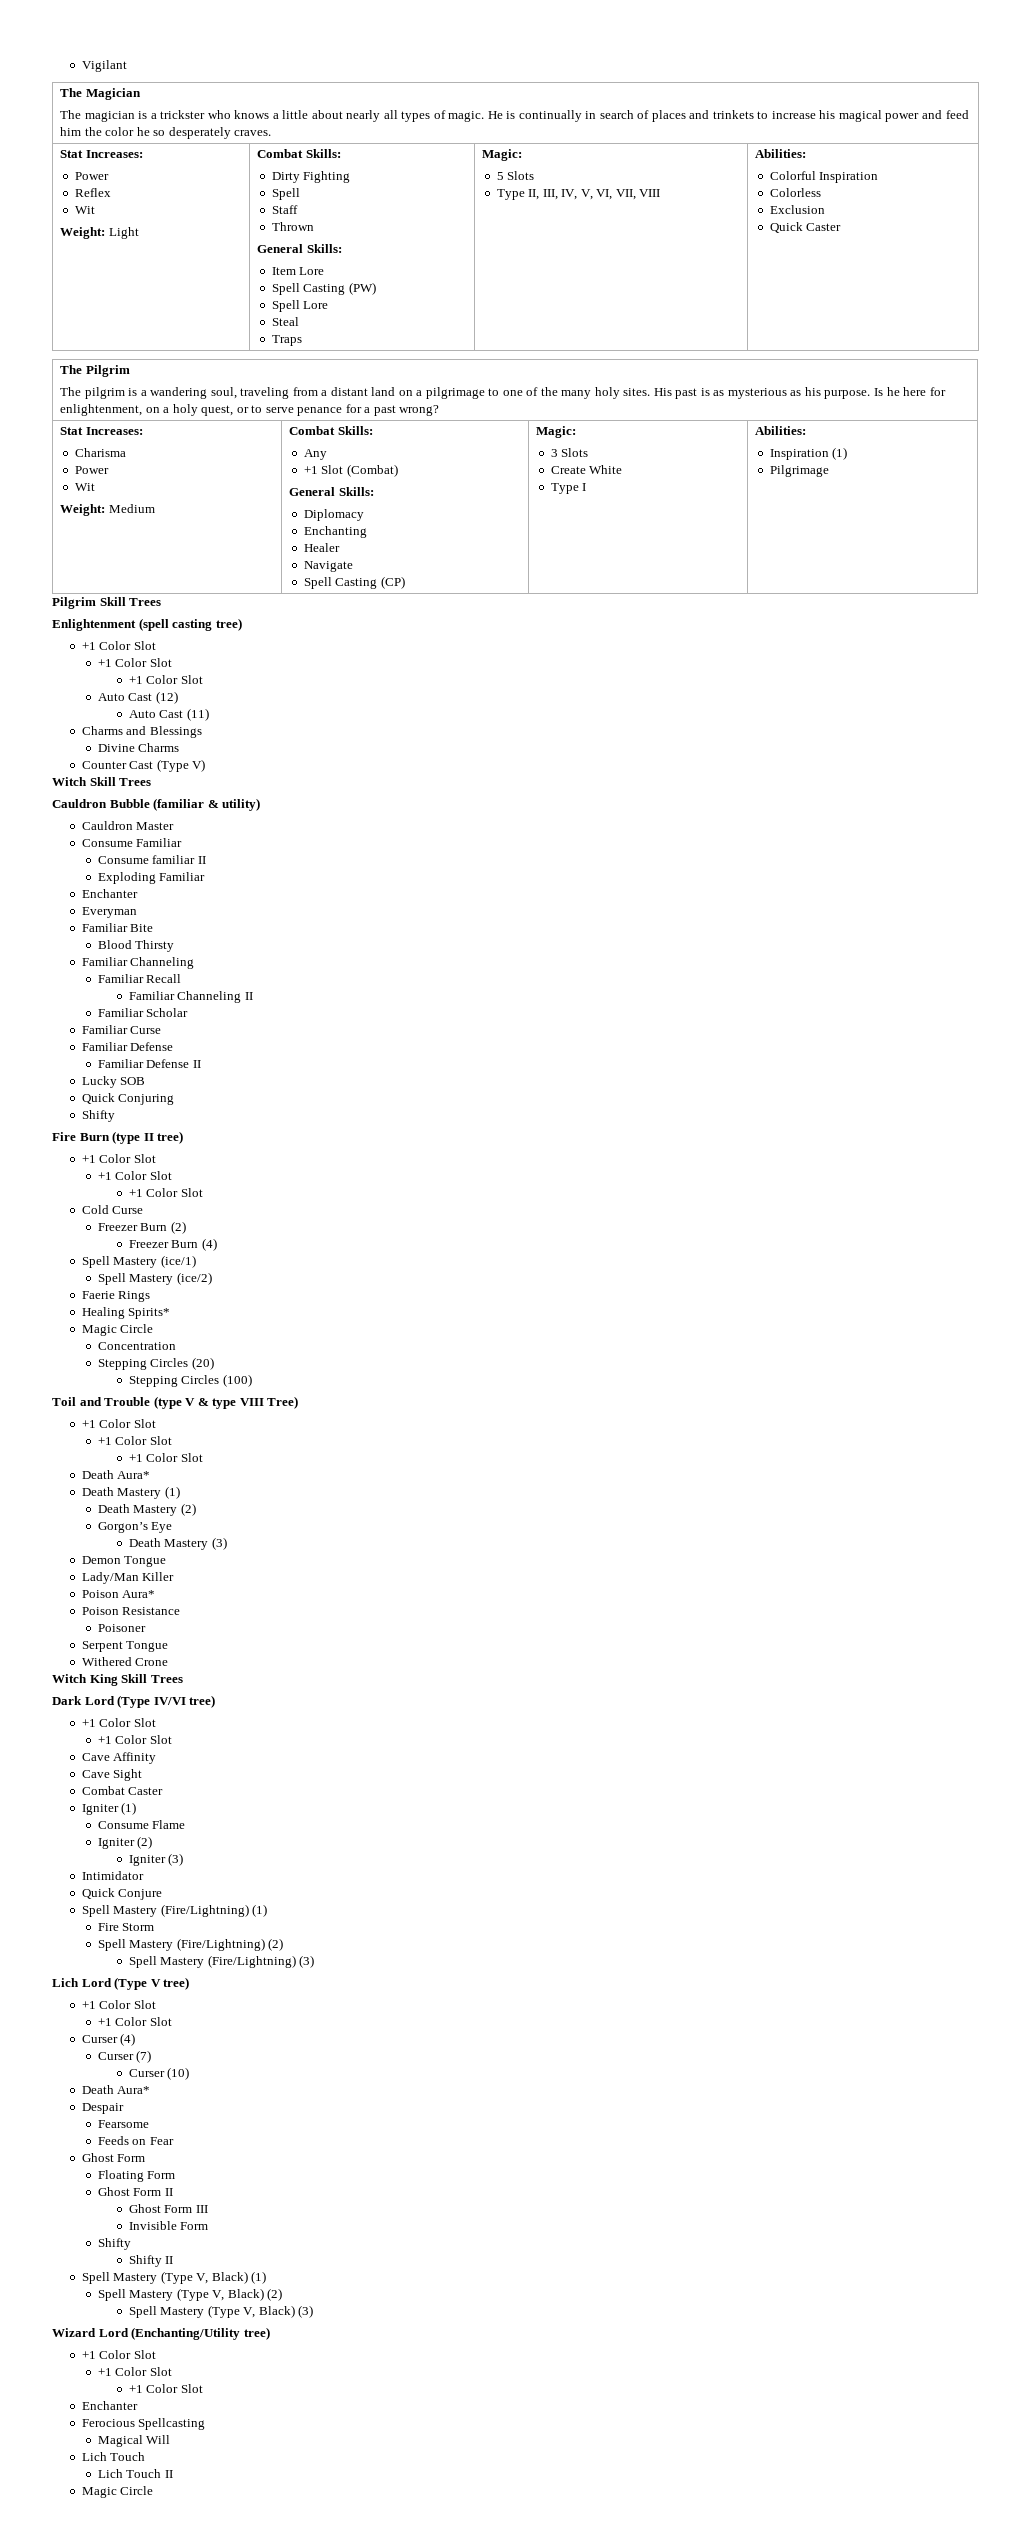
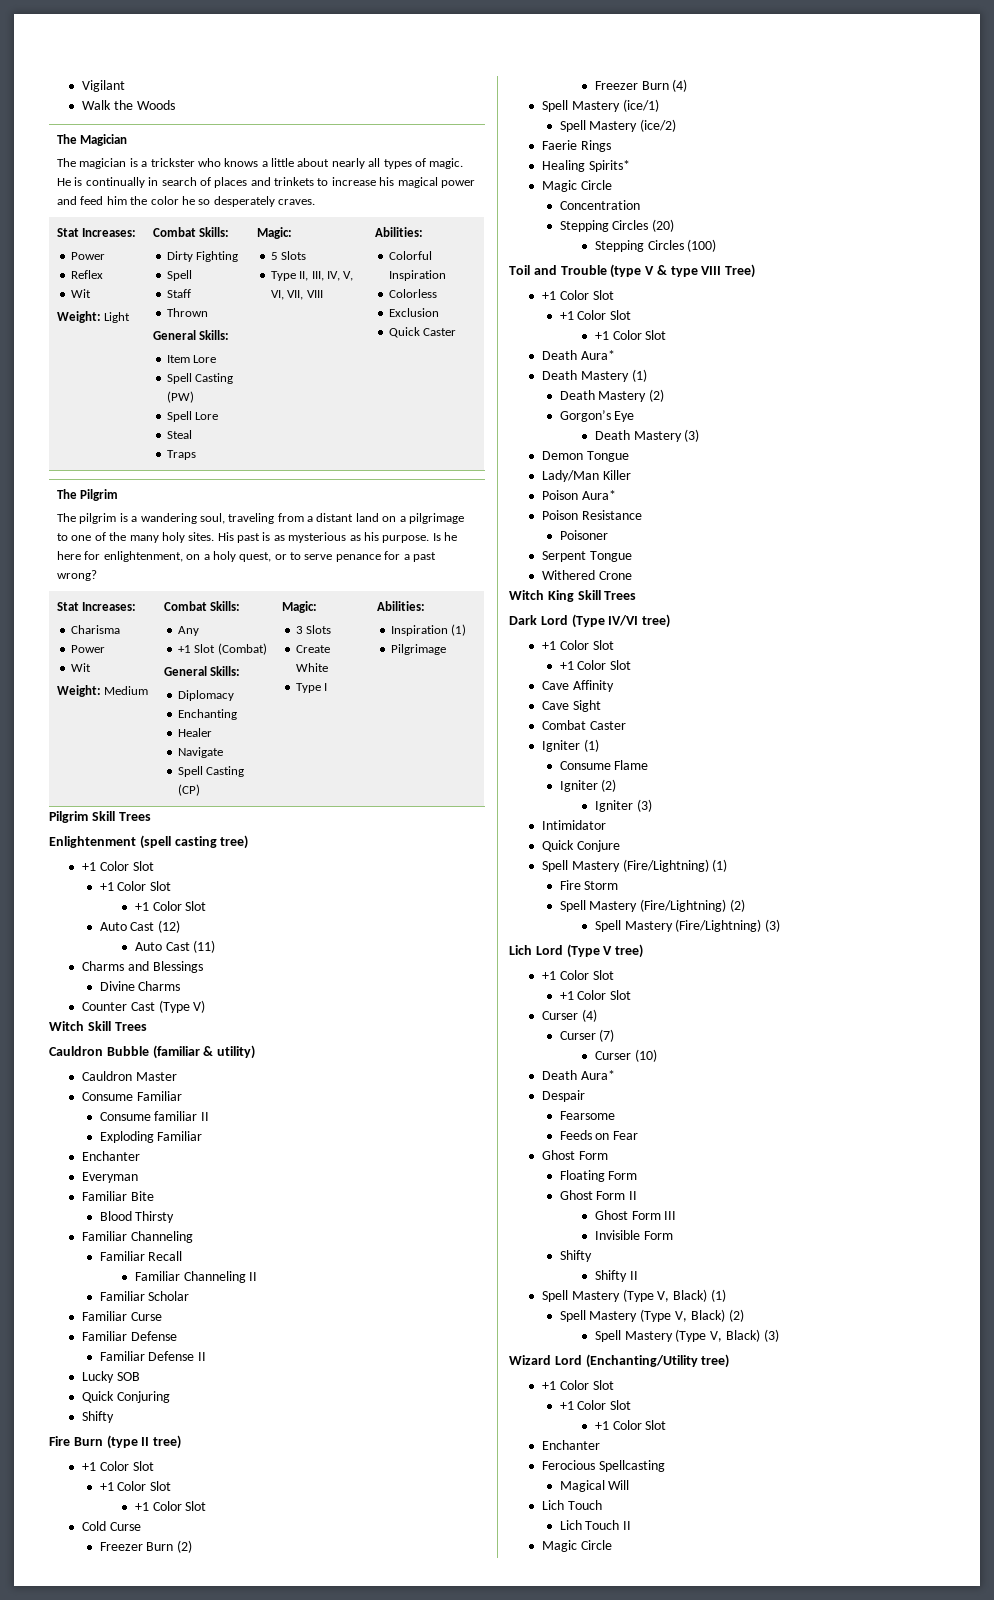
(127, 66) none -> [82,100,175,110] // Walk the Woods

